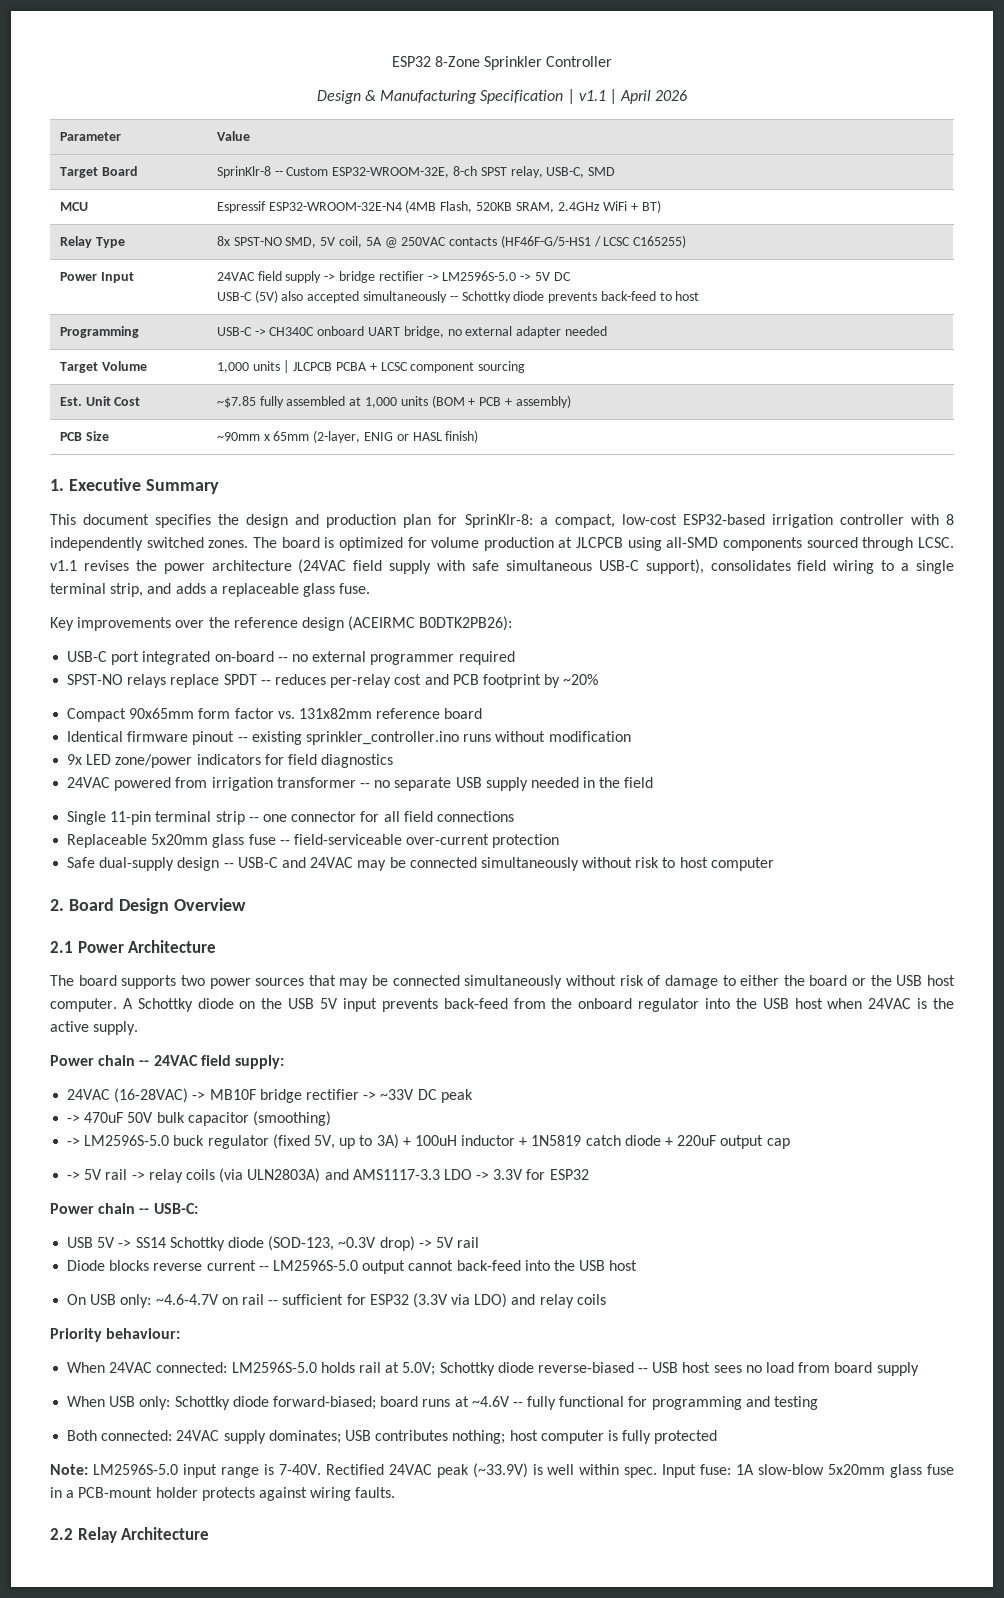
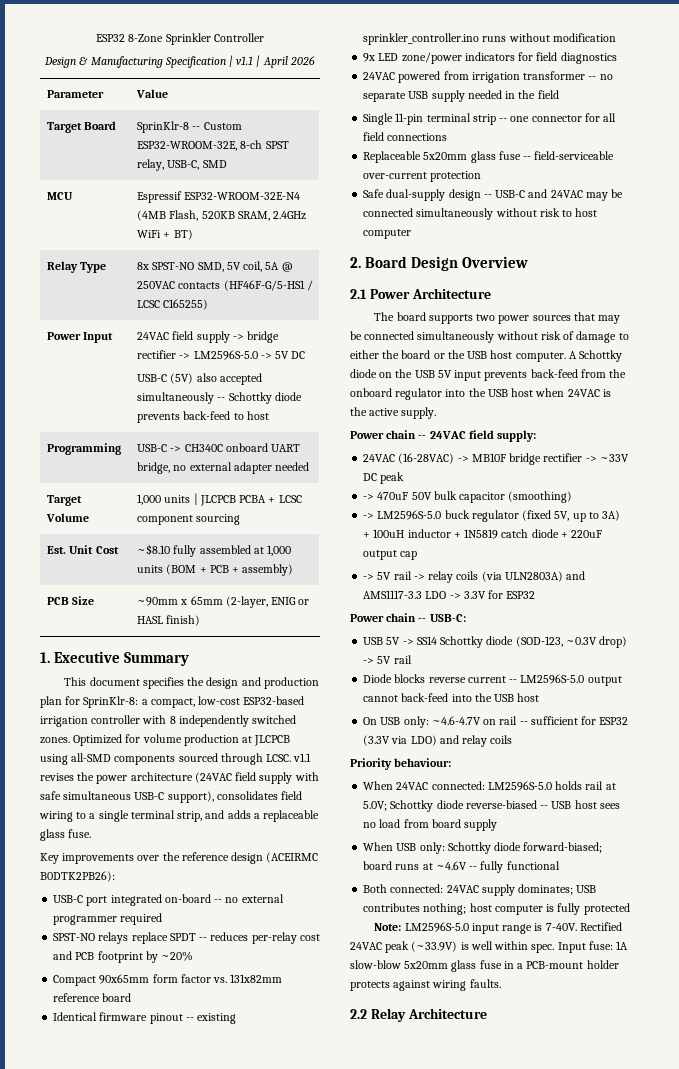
[216,396,256,408] ~$7.85 -> [137,544,171,555] ~$8.10
[252,537,403,551] The board is optimized -> [73,734,123,746] Optimized
[628,1396,819,1410] for programming and testing -> (560, 865) none

